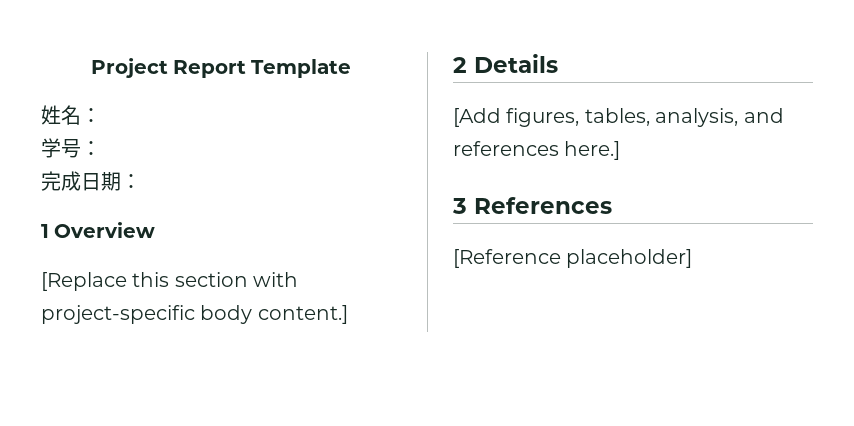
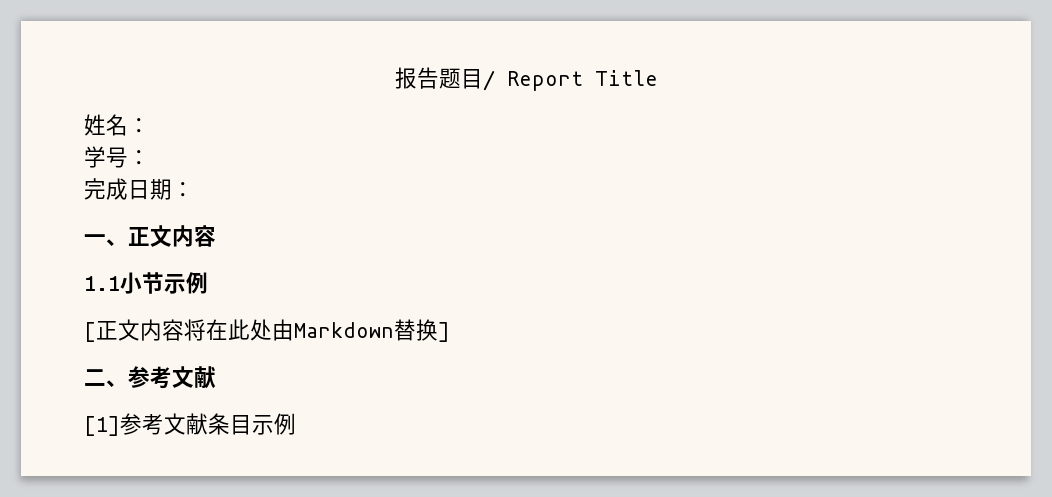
[90,58,352,78] Project Report Template -> [394,67,658,91] 报告题目/ Report Title
[41,222,156,238] [41,272,299,291] [41,305,348,324] [453,54,558,73] [453,108,784,127] [453,141,621,160] [452,197,612,214] [453,249,693,268] 1 Overview // [Replace this section with project-specific body content.] // 2 Details // [Add figures, tables, analysis, and references here.] // 3 References // [Reference placeholder] -> [84,225,216,247] [84,272,208,294] [84,319,450,342] [84,366,216,389] [84,413,296,436] 一、正文内容 // 1.1小节示例 // [正文内容将在此处由Markdown替换] // 二、参考文献 // [1]参考文献条目示例

